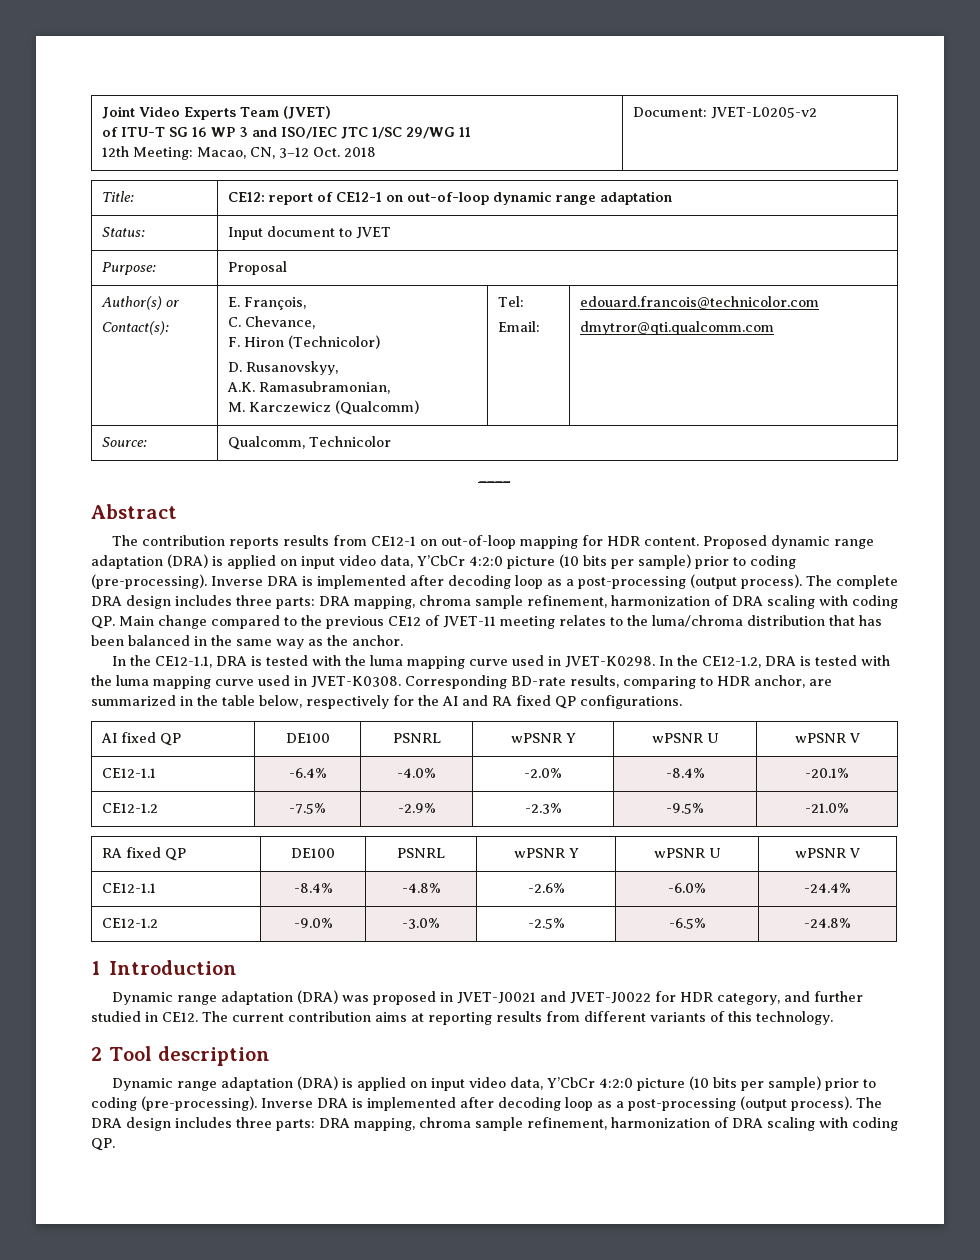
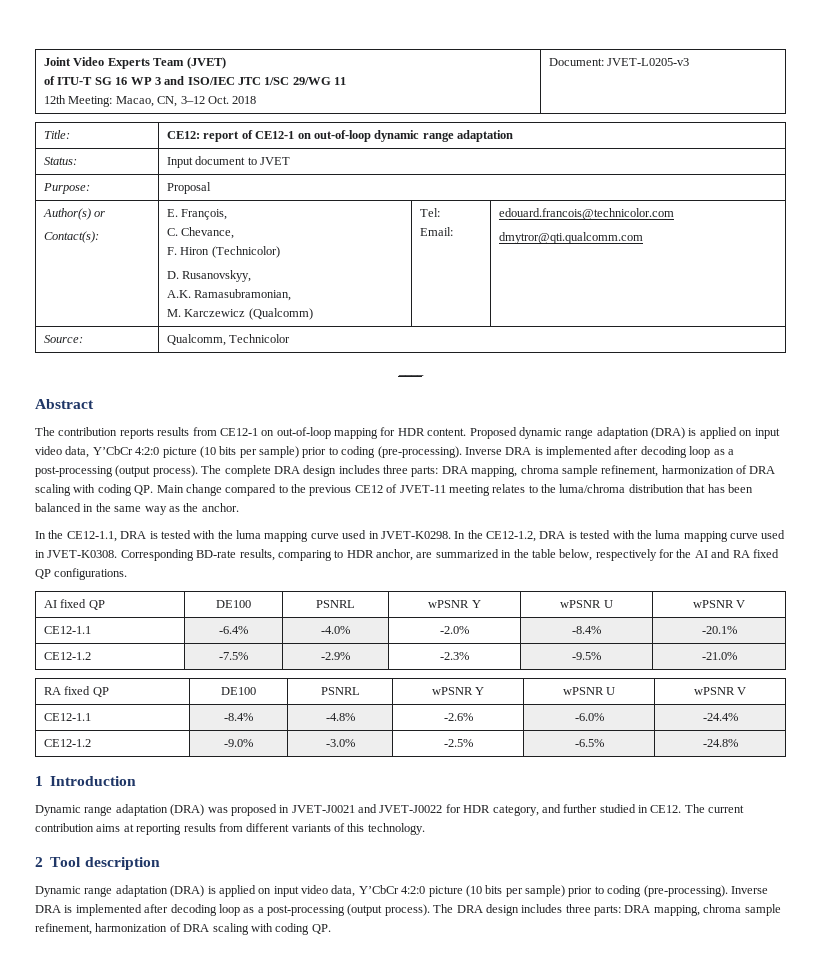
[711,107,818,119] JVET-L0205-v2 -> [607,58,690,66] JVET-L0205-v3

